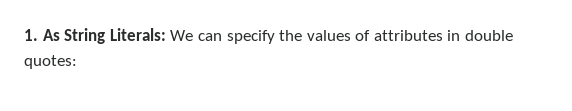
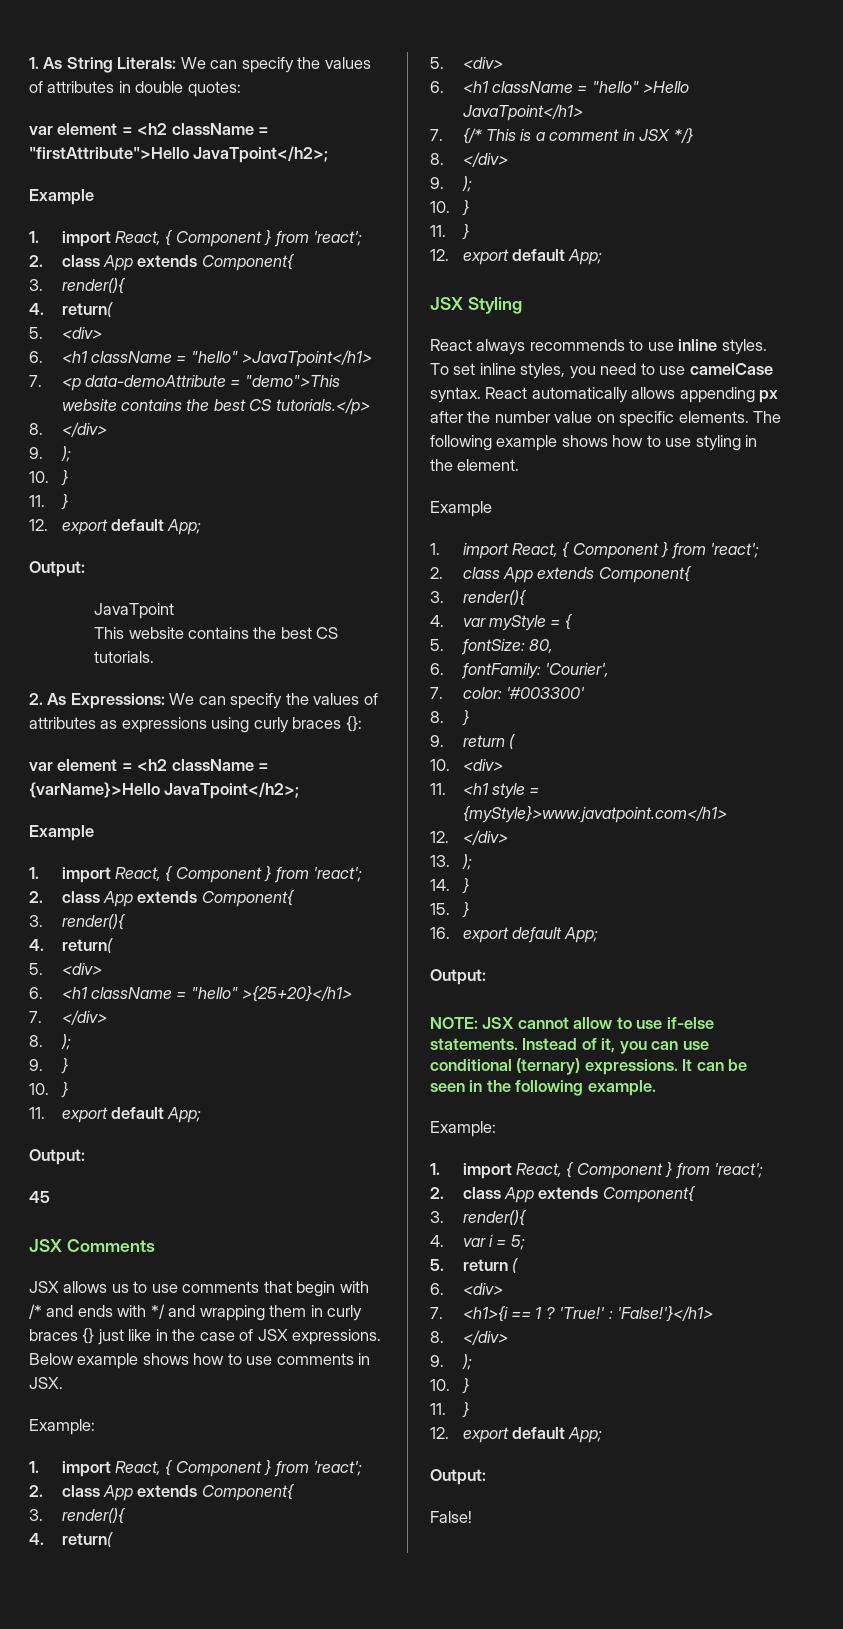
(77, 62) none -> [29,123,270,135] [29,146,329,163] [29,189,94,205] [29,230,363,247] [29,254,295,271] [29,278,126,294] [29,302,113,317] [29,327,102,339] [29,350,373,367] [29,375,340,391] [61,398,370,415] [29,422,107,437] [29,446,71,462] [29,470,68,486] [29,494,68,510] [29,519,202,535] [29,561,85,577] [94,603,175,619] [94,627,339,639] [94,651,155,663] [29,693,378,709] [29,716,362,733] [29,759,270,771] [29,782,300,799] [29,825,94,841] [29,866,363,883] [29,890,295,907] [29,914,126,930] [29,938,113,953] [29,963,102,975] [29,986,353,1002] [29,1010,107,1025] [29,1034,71,1050] [29,1058,68,1074] [29,1082,68,1098] [29,1107,202,1123] [29,1149,85,1165] [29,1191,50,1203] [29,1239,155,1252] [29,1281,369,1297] [29,1304,363,1321] [29,1328,382,1345] [29,1353,371,1369] [29,1377,63,1389] [29,1419,95,1435] [29,1460,363,1477] [29,1484,295,1501] [29,1508,126,1524] [29,1532,113,1547] [430,57,503,69] [430,81,690,93] [462,104,583,121] [430,128,693,144] [430,152,508,167] [430,176,472,192] [430,200,469,216] [430,224,469,240] [430,249,603,265] [430,297,522,314] [430,339,767,355] [430,363,773,379] [430,387,779,403] [430,411,782,427] [430,435,758,451] [430,459,520,471] [430,501,492,517] [430,542,760,559] [430,566,692,583] [430,590,527,606] [430,614,573,631] [430,639,554,655] [430,663,610,679] [430,687,586,699] [430,710,469,726] [430,734,516,749] [430,759,503,771] [430,783,540,799] [462,806,727,823] [430,830,508,845] [430,854,472,870] [430,878,469,894] [430,902,469,918] [430,927,599,943] [430,969,486,985] [430,1017,714,1029] [430,1038,709,1054] [430,1058,748,1075] [430,1080,656,1096] [430,1121,496,1137] [430,1162,764,1179] [430,1186,696,1203] [430,1210,527,1226] [430,1235,525,1250] [430,1258,519,1273] [430,1283,503,1295] [430,1306,714,1322] [430,1330,508,1345] [430,1354,472,1370] [430,1378,469,1394] [430,1402,469,1418] [430,1427,603,1443] [430,1469,486,1485] [430,1511,472,1523] // var element = <h2 className = "firstAttribute">Hello JavaTpoint</h2>; // Example // 1. import React, { Component } from 'react'; // 2. class App extends Component{ // 3. render(){ // 4. return( // 5. <div> // 6. <h1 className = "hello" >JavaTpoint</h1> // 7. <p data-demoAttribute = "demo">This website contains the best CS tutorials.</p> // 8. </div> // 9. ); // 10. } // 11. } // 12. export default App; // Output: // JavaTpoint // This website contains the best CS tutorials. // 2. As Expressions: We can specify the values of attributes as expressions using curly braces {}: // var element = <h2 className = {varName}>Hello JavaTpoint</h2>; // Example // 1. import React, { Component } from 'react'; // 2. class App extends Component{ // 3. render(){ // 4. return( // 5. <div> // 6. <h1 className = "hello" >{25+20}</h1> // 7. </div> // 8. ); // 9. } // 10. } // 11. export default App; // Output: // 45 // JSX Comments // JSX allows us to use comments that begin with /* and ends with */ and wrapping them in curly braces {} just like in the case of JSX expressions. Below example shows how to use comments in JSX. // Example: // 1. import React, { Component } from 'react'; // 2. class App extends Component{ // 3. render(){ // 4. return( // 5. <div> // 6. <h1 className = "hello" >Hello JavaTpoint</h1> // 7. {/* This is a comment in JSX */} // 8. </div> // 9. ); // 10. } // 11. } // 12. export default App; // JSX Styling // React always recommends to use inline styles. To set inline styles, you need to use camelCase syntax. React automatically allows appending px after the number value on specific elements. The following example shows how to use styling in the element. // Example // 1. import React, { Component } from 'react'; // 2. class App extends Component{ // 3. render(){ // 4. var myStyle = { // 5. fontSize: 80, // 6. fontFamily: 'Courier', // 7. color: '#003300' // 8. } // 9. return ( // 10. <div> // 11. <h1 style = {myStyle}>www.javatpoint.com</h1> // 12. </div> // 13. ); // 14. } // 15. } // 16. export default App; // Output: // NOTE: JSX cannot allow to use if-else statements. Instead of it, you can use conditional (ternary) expressions. It can be seen in the following example. // Example: // 1. import React, { Component } from 'react'; // 2. class App extends Component{ // 3. render(){ // 4. var i = 5; // 5. return ( // 6. <div> // 7. <h1>{i == 1 ? 'True!' : 'False!'}</h1> // 8. </div> // 9. ); // 10. } // 11. } // 12. export default App; // Output: // False!

